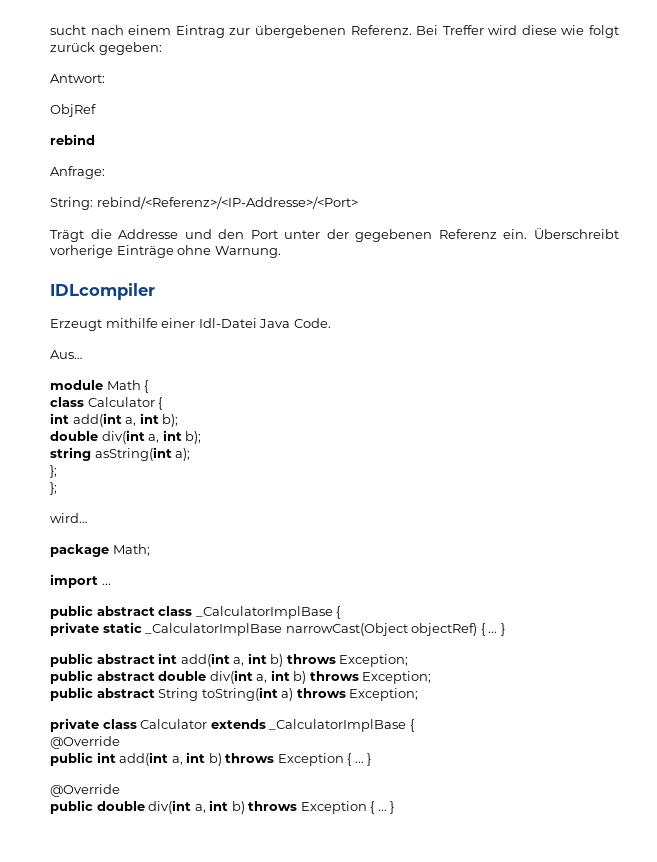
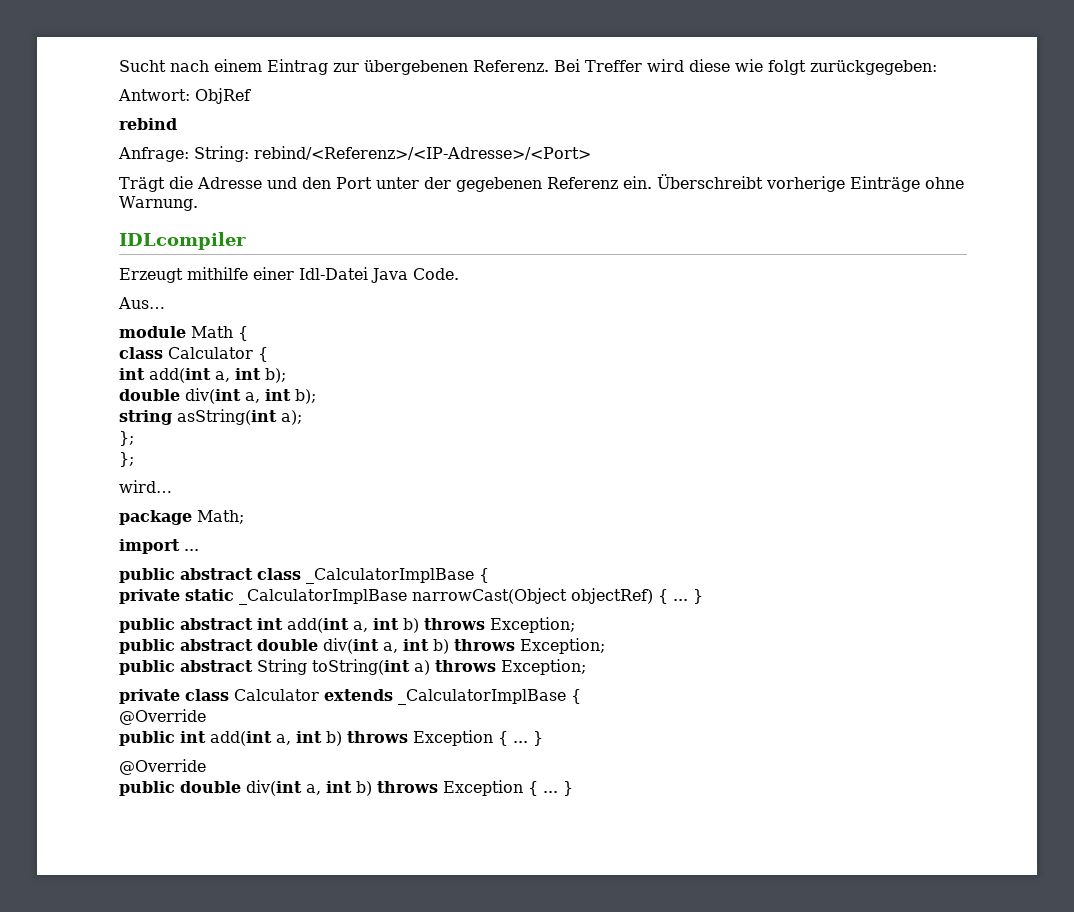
[50,25,86,35] sucht -> [119,60,166,72] Sucht
[50,42,162,55] zurück gegeben: -> [810,60,937,75] zurückgegeben:
(105, 78) // -> (190, 95) none
[50,196,358,210] // String: rebind/<Referenz>/<IP-Addresse>/<Port> -> [194,146,591,162] String: rebind/<Referenz>/<IP-Adresse>/<Port>
[118,229,179,239] Addresse -> [197,177,262,189] Adresse

